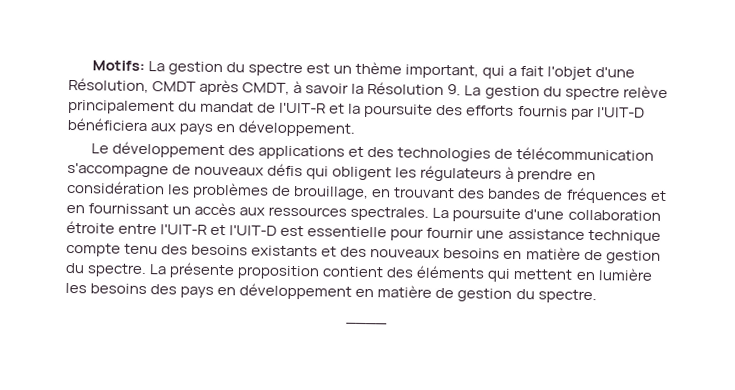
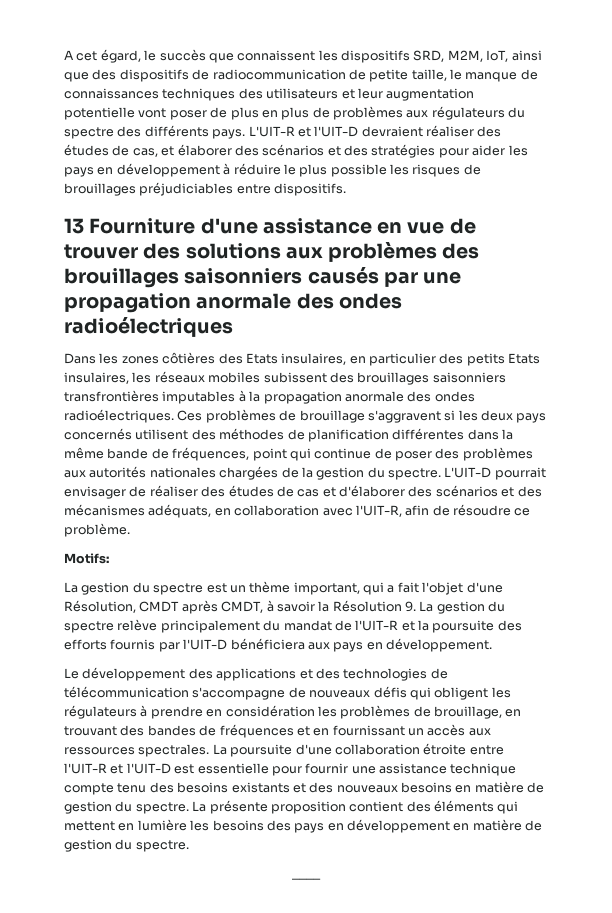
(91, 65) none -> [64,49,542,63] [64,69,538,82] [64,88,475,101] [64,106,526,120] [64,125,502,139] [64,144,528,158] [64,163,481,177] [64,182,347,196] [64,218,476,234] [64,242,480,262] [64,267,462,288] [64,293,402,313] [64,317,233,337] [64,352,541,366] [64,371,506,385] [64,390,475,404] [64,409,547,423] [64,428,513,442] [64,447,533,461] [64,466,546,480] [64,485,542,499] [64,504,531,518] [64,523,130,537] A cet égard, le succès que connaissent les dispositifs SRD, M2M, IoT, ainsi que des dispositifs de radiocommunication de petite taille, le manque de connaissances techniques des utilisateurs et leur augmentation potentielle vont poser de plus en plus de problèmes aux régulateurs du spectre des différents pays. L'UIT-R et l'UIT-D devraient réaliser des études de cas, et élaborer des scénarios et des stratégies pour aider les pays en développement à réduire le plus possible les risques de brouillages préjudiciables entre dispositifs. // 13 Fourniture d'une assistance en vue de trouver des solutions aux problèmes des brouillages saisonniers causés par une propagation anormale des ondes radioélectriques // Dans les zones côtières des Etats insulaires, en particulier des petits Etats insulaires, les réseaux mobiles subissent des brouillages saisonniers transfrontières imputables à la propagation anormale des ondes radioélectriques. Ces problèmes de brouillage s'aggravent si les deux pays concernés utilisent des méthodes de planification différentes dans la même bande de fréquences, point qui continue de poser des problèmes aux autorités nationales chargées de la gestion du spectre. L'UIT-D pourrait envisager de réaliser des études de cas et d'élaborer des scénarios et des mécanismes adéquats, en collaboration avec l'UIT-R, afin de résoudre ce problème. //
(145, 65) none -> (109, 558) //

